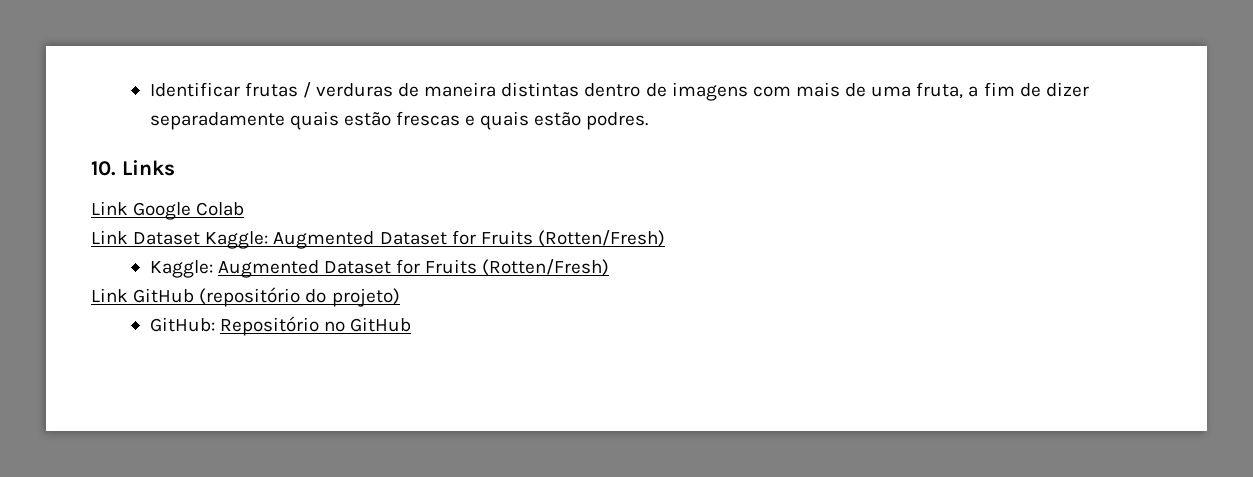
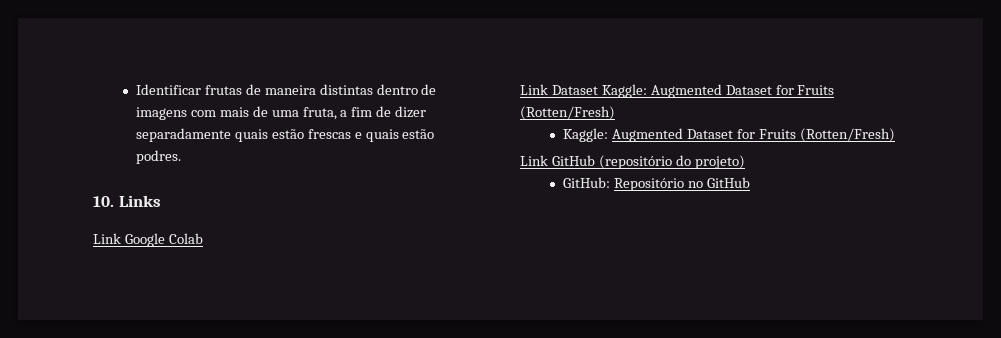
[302,82,393,98] / verduras -> (242, 90) none

